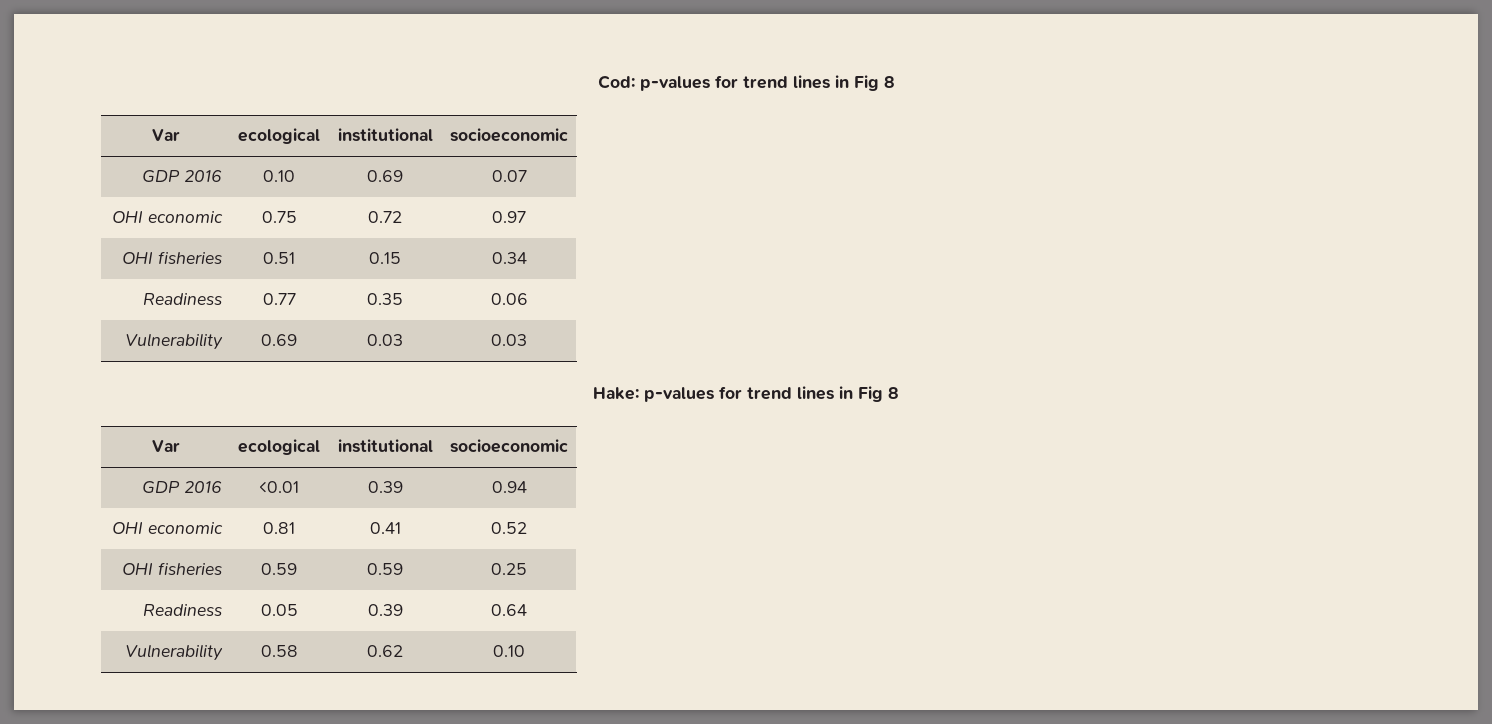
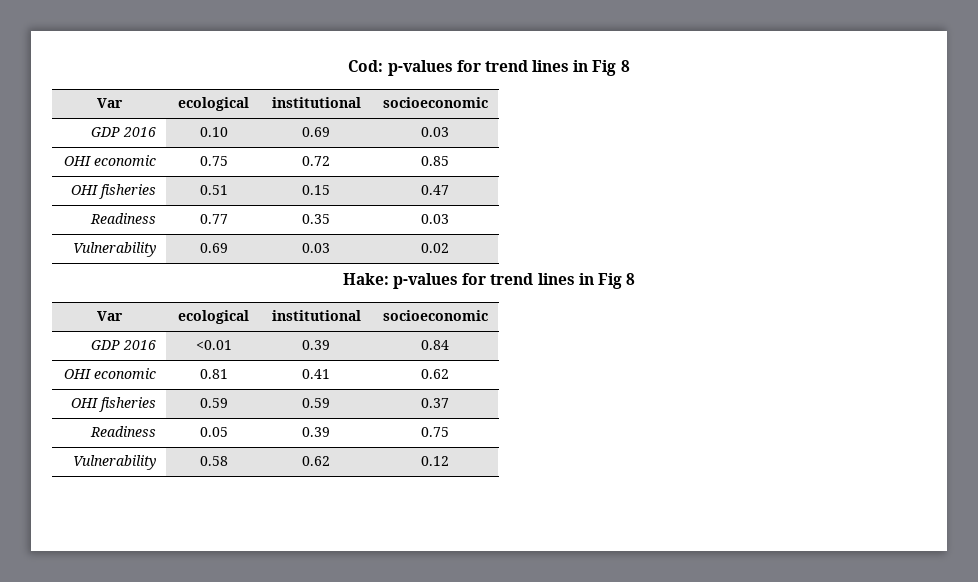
[491,170,527,182] 0.07 -> [421,127,449,137] 0.03
[492,211,526,223] 0.97 -> [421,156,449,166] 0.85
[491,252,527,264] 0.34 -> [421,185,449,195] 0.47
[490,293,528,305] 0.06 -> [421,214,449,224] 0.03
[491,334,527,346] 0.03 -> [421,243,449,253] 0.02
[491,481,527,493] 0.94 -> [421,340,449,350] 0.84
[491,522,527,534] 0.52 -> [421,369,449,379] 0.62
[491,563,527,575] 0.25 -> [421,398,449,408] 0.37
[491,604,527,616] 0.64 -> [421,427,449,437] 0.75
[493,645,525,657] 0.10 -> [421,456,449,466] 0.12

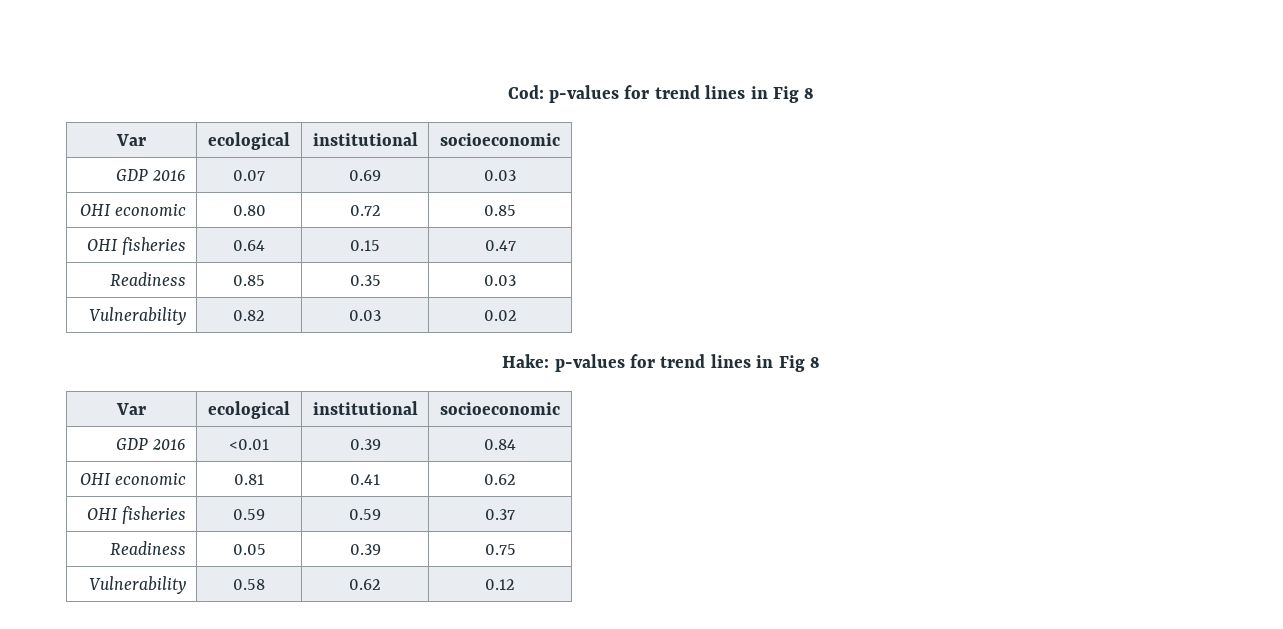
[199,127,228,137] 0.10 -> [233,170,265,181] 0.07
[199,156,228,166] 0.75 -> [232,205,266,216] 0.80
[199,185,228,195] 0.51 -> [233,240,265,251] 0.64
[199,214,228,224] 0.77 -> [233,275,265,286] 0.85
[199,243,228,253] 0.69 -> [233,310,265,321] 0.82

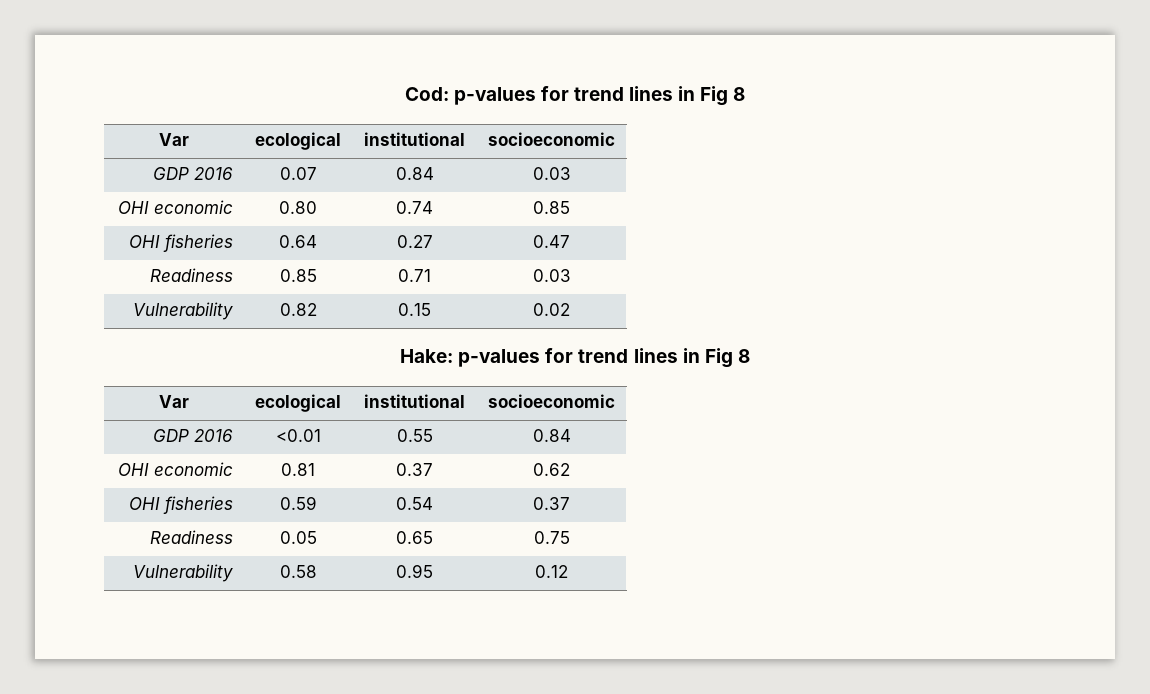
[349,170,382,181] 0.69 -> [395,167,434,180] 0.84
[349,205,381,216] 0.72 -> [396,201,433,214] 0.74
[350,240,381,251] 0.15 -> [396,235,433,248] 0.27
[349,275,381,286] 0.35 -> [398,269,431,282] 0.71
[349,310,382,321] 0.03 -> [398,303,431,316] 0.15
[349,439,381,450] 0.39 -> [396,429,433,442] 0.55
[350,474,381,485] 0.41 -> [396,463,433,476] 0.37
[349,509,382,520] 0.59 -> [396,497,433,510] 0.54
[349,544,381,555] 0.39 -> [396,531,433,544] 0.65
[349,579,382,590] 0.62 -> [396,564,433,578] 0.95

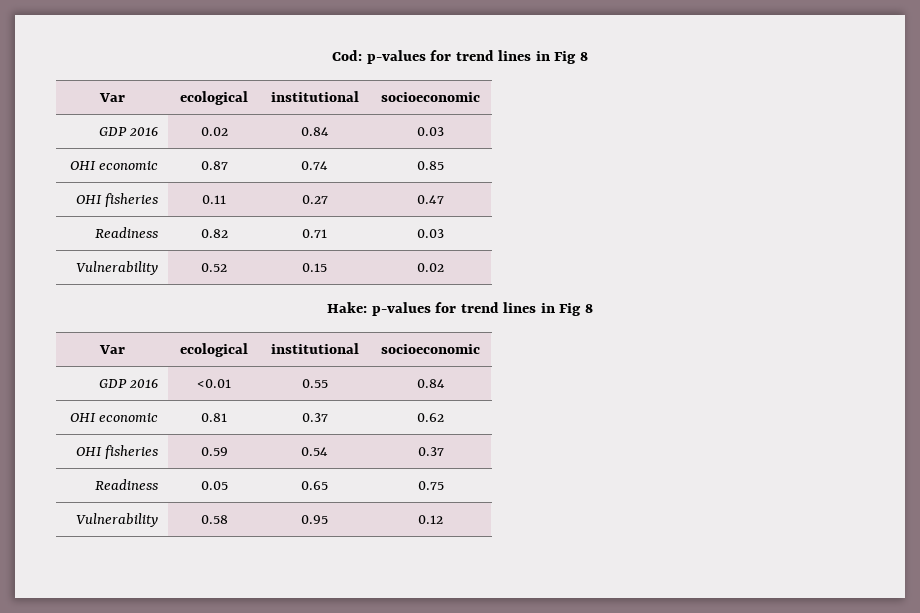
[279,167,317,180] 0.07 -> [200,127,228,136] 0.02
[279,201,317,214] 0.80 -> [200,161,228,170] 0.87
[279,235,317,248] 0.64 -> [202,195,226,204] 0.11
[279,269,317,282] 0.85 -> [200,229,228,238] 0.82
[279,303,317,316] 0.82 -> [201,263,227,272] 0.52

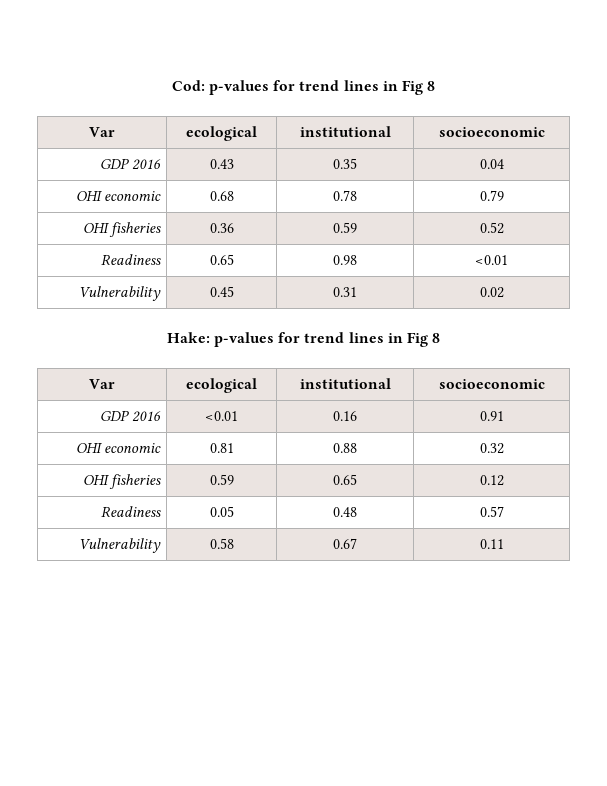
[200,127,228,136] [300,127,329,136] [417,127,444,136] [69,161,159,170] [200,161,228,170] [301,161,328,170] [417,161,444,170] [75,193,159,207] [202,195,226,204] [301,195,328,204] [417,195,444,204] [95,227,159,238] [200,229,228,238] [302,229,327,238] [417,229,444,238] [76,261,159,275] [201,263,227,272] [302,263,327,272] 0.02 | 0.84 | 0.03 // OHI economic | 0.87 | 0.74 | 0.85 // OHI fisheries | 0.11 | 0.27 | 0.47 // Readiness | 0.82 | 0.71 | 0.03 // Vulnerability | 0.52 | 0.15 -> [209,159,234,169] [333,158,357,169] [479,159,504,169] [75,191,161,201] [209,191,234,201] [333,190,357,201] [479,190,504,201] [82,222,161,237] [209,223,234,233] [333,222,357,233] [479,222,504,234] [100,254,161,265] [209,254,234,265] [333,255,357,265] [475,255,508,265] [78,286,161,301] [209,286,234,297] [333,287,357,297] 0.43 | 0.35 | 0.04 // OHI economic | 0.68 | 0.78 | 0.79 // OHI fisheries | 0.36 | 0.59 | 0.52 // Readiness | 0.65 | 0.98 | <0.01 // Vulnerability | 0.45 | 0.31
[301,379,328,388] [416,379,445,388] 0.55 | 0.84 -> [333,411,357,421] [479,411,504,421] 0.16 | 0.91
[301,413,328,422] [417,413,444,422] 0.37 | 0.62 -> [333,443,357,453] [479,443,504,454] 0.88 | 0.32
[301,447,328,456] [417,447,444,456] 0.54 | 0.37 -> [333,474,357,485] [479,475,504,486] 0.65 | 0.12
[301,481,328,490] [417,481,444,490] 0.65 | 0.75 -> [333,507,357,517] [479,506,504,517] 0.48 | 0.57
[301,515,328,524] [418,515,443,524] 0.95 | 0.12 -> [333,538,357,549] [479,539,504,549] 0.67 | 0.11

